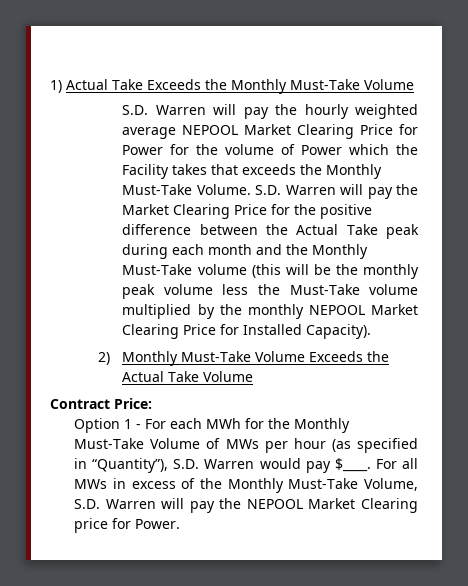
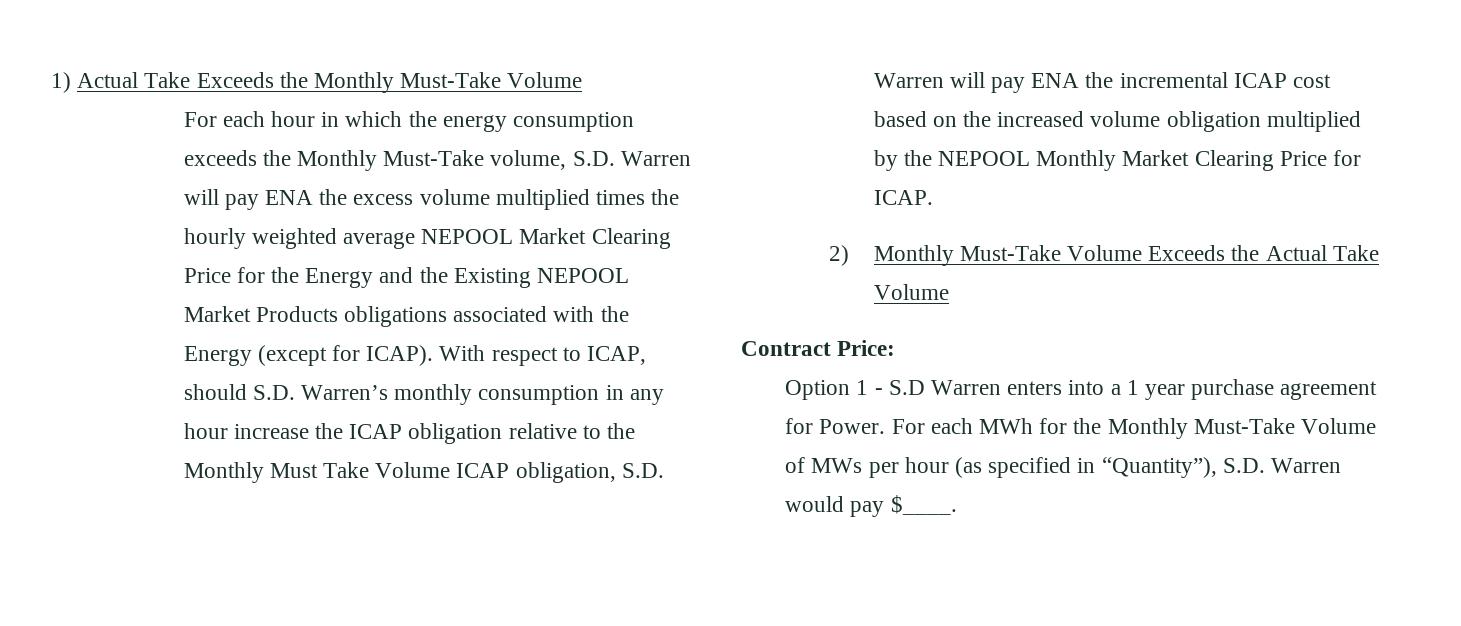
[122,104,269,119] S.D. Warren will pay -> [183,111,635,132] [183,150,691,171] [183,189,646,210] For each hour in which the energy consumption exceeds the Monthly Must-Take volume, S.D. Warren will pay ENA the excess volume multiplied times
[122,144,418,155] [122,164,383,179] [122,184,418,199] [122,204,373,219] [122,224,419,239] [122,244,369,259] [122,264,419,279] [122,284,419,299] [122,304,418,319] [122,324,372,339] Power for the volume of Power which the Facility takes that exceeds the Monthly Must-Take Volume. S.D. Warren will pay the Market Clearing Price for the positive difference between the Actual Take peak during each month and the Monthly Must-Take volume (this will be the monthly peak volume less the Must-Take volume multiplied by the monthly NEPOOL Market Clearing Price for Installed Capacity). -> [270,267,630,288] [183,306,629,327] [183,345,647,366] [183,384,664,405] [183,423,636,444] [183,462,664,483] [873,72,1332,93] [873,111,1361,132] [873,150,1362,171] [873,190,933,205] the Energy and the Existing NEPOOL Market Products obligations associated with the Energy (except for ICAP). With respect to ICAP, should S.D. Warren’s monthly consumption in any hour increase the ICAP obligation relative to the Monthly Must Take Volume ICAP obligation, S.D. Warren will pay ENA the incremental ICAP cost based on the increased volume obligation multiplied by the NEPOOL Monthly Market Clearing Price for ICAP.
(142, 426) none -> [888,379,1378,400] [785,418,886,434] S.D Warren enters into a 1 year purchase agreement for Power.
[375,458,418,469] [74,478,418,493] [74,498,419,513] [74,518,181,533] For all MWs in excess of the Monthly Must-Take Volume, S.D. Warren will pay the NEPOOL Market Clearing price for Power. -> (957, 505) none

